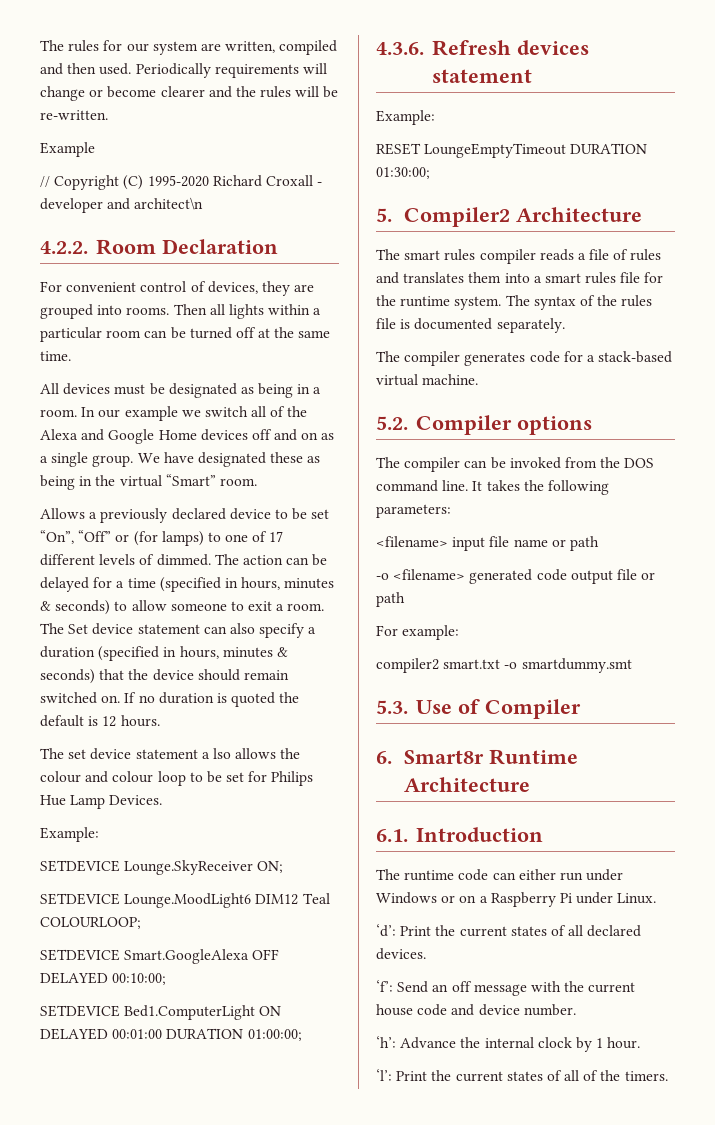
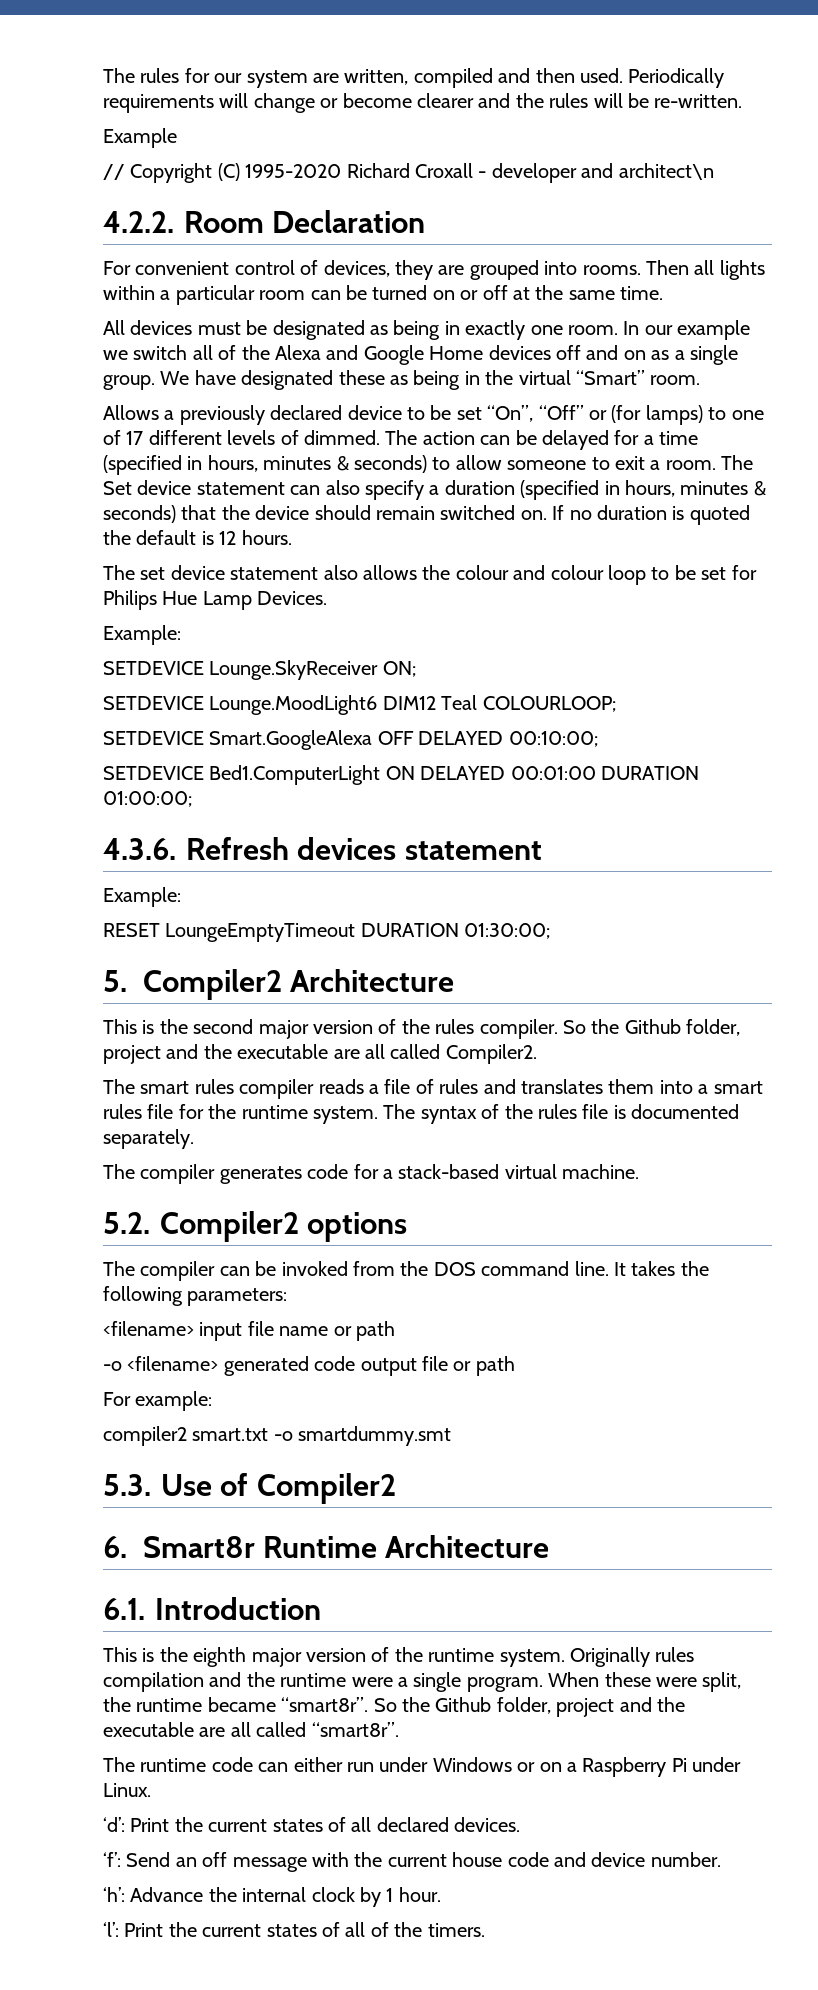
(232, 333) none -> [432,290,479,300] on or
[313,387,322,394] a -> [465,320,563,340] exactly one
[201,748,231,759] a lso -> [323,565,358,580] also
(643, 214) none -> [103,1019,741,1039] [103,1044,537,1064] // This is the second major version of the rules compiler. So the Github folder, project and the executable are all called Compiler2.
[415,415,512,435] Compiler -> [160,1211,299,1242] Compiler2
[484,699,581,719] Compiler -> [256,1473,396,1504] Compiler2
(543, 834) none -> [103,1647,695,1667] [103,1672,742,1692] [103,1697,685,1717] [103,1722,399,1737] // This is the eighth major version of the runtime system. Originally rules compilation and the runtime were a single program. When these were split, the runtime became “smart8r”. So the Github folder, project and the executable are all called “smart8r”.

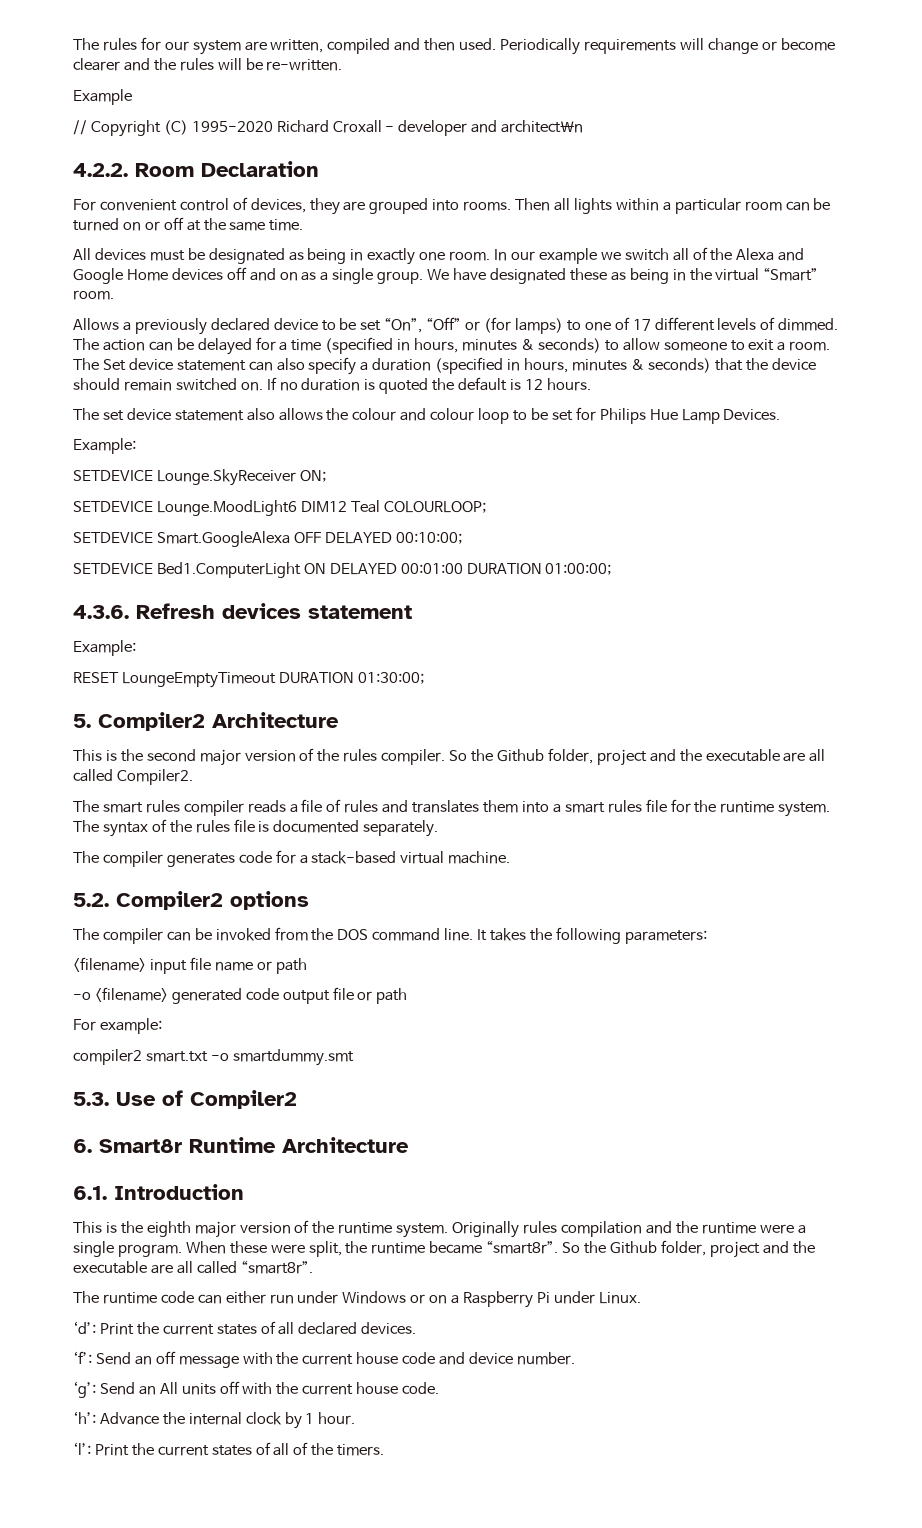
(721, 1859) none -> [73,1381,440,1398] // ‘g’: Send an All units off with the current house code.

